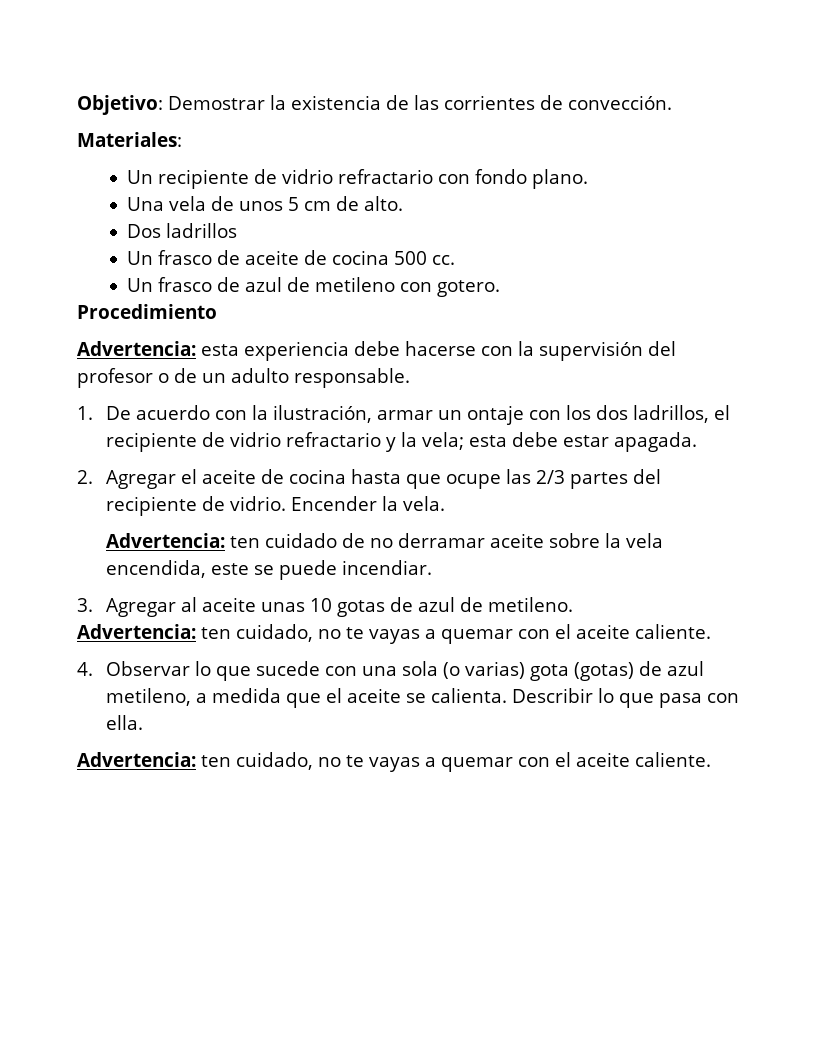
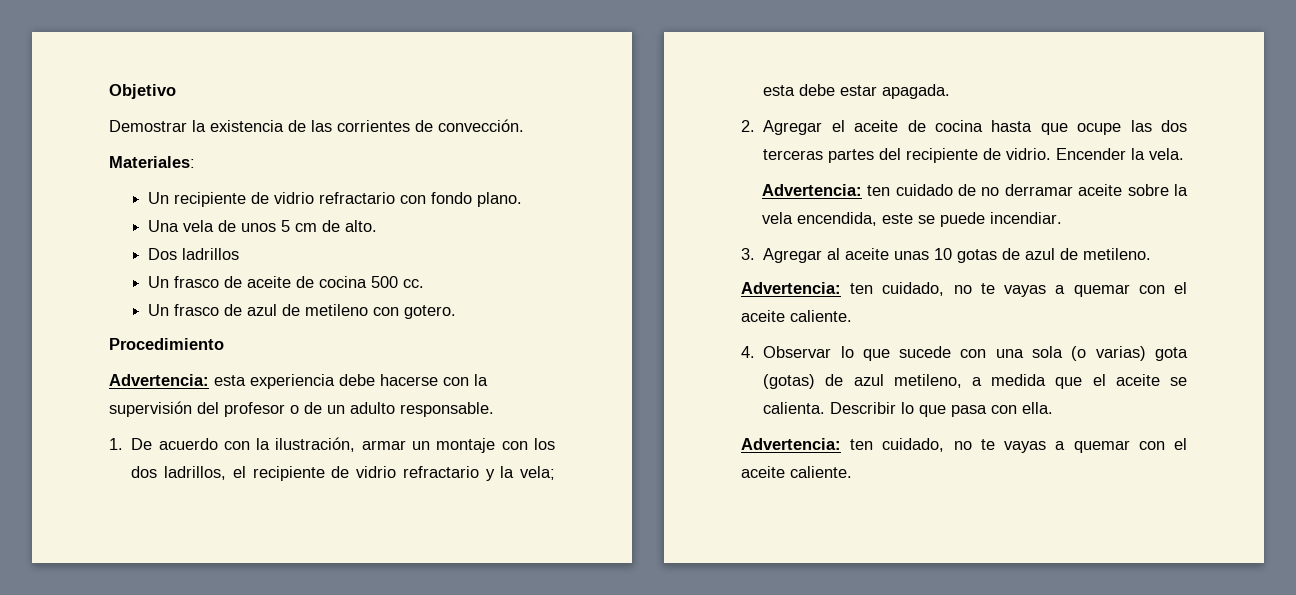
[77,95,163,115] Objetivo: -> [109,84,176,99] Objetivo //
[467,405,525,425] ontaje -> [436,438,496,453] montaje
[536,470,566,484] 2/3 -> [1161,120,1187,132] [763,149,824,160] dos terceras

